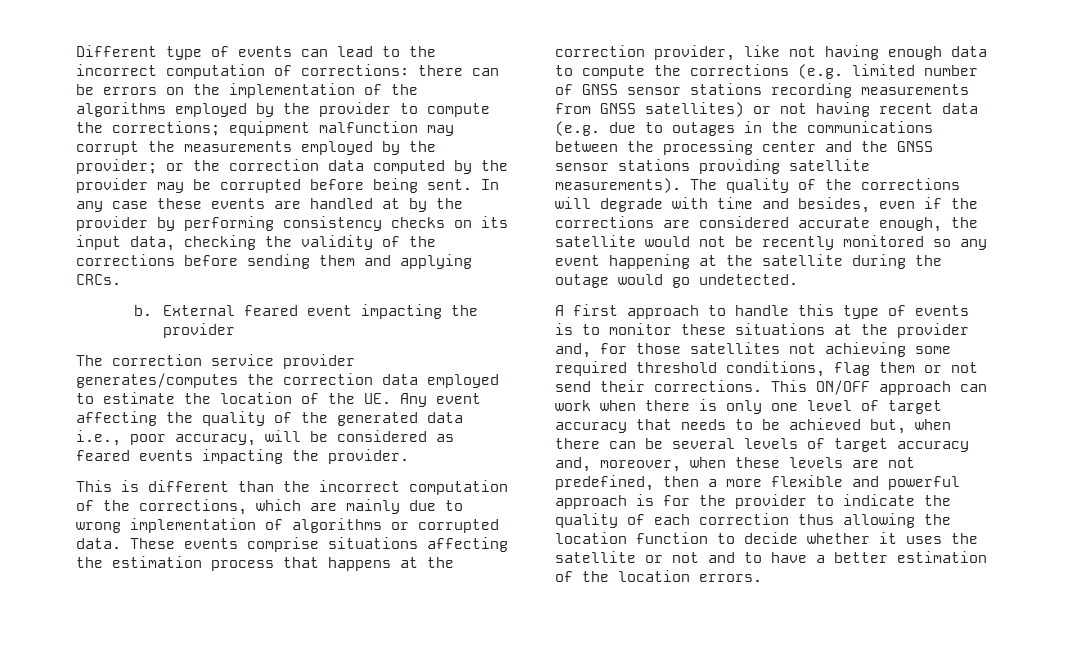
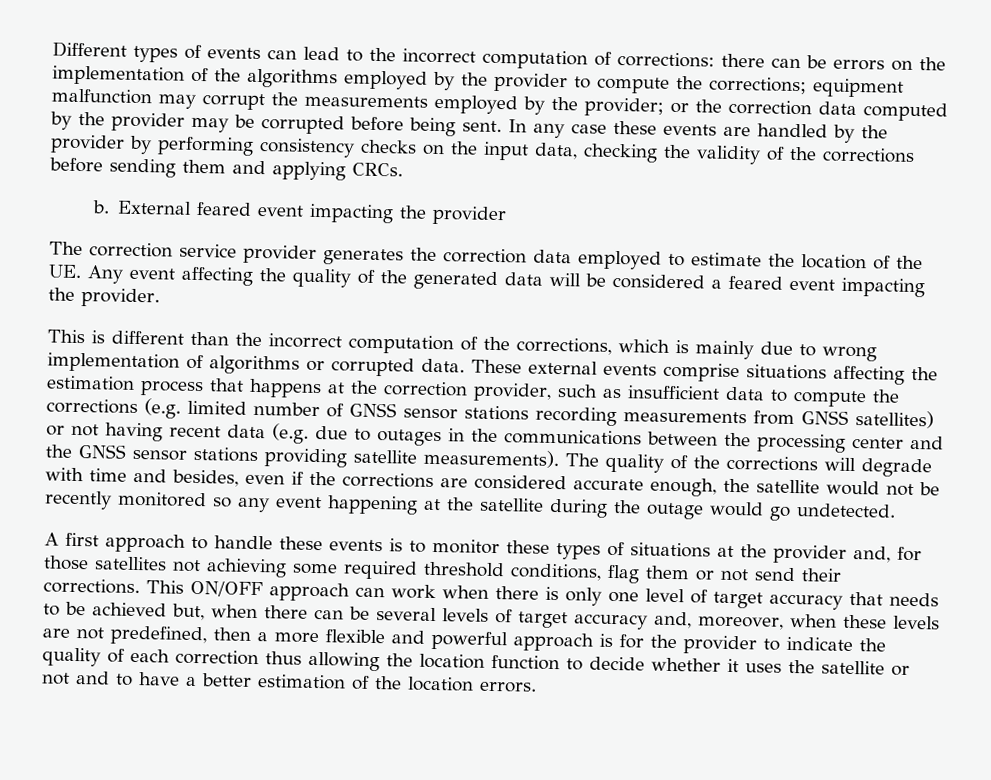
[166,46,202,60] type -> [133,45,178,63] types
[382,198,400,209] at -> (828, 130) none
[481,216,508,228] its -> [450,141,478,155] the
[76,373,238,388] generates/computes -> [323,248,404,266] generates
[76,430,454,446] [76,450,193,461] i.e., poor accuracy, will be considered as feared events -> [549,272,835,291] will be considered a feared event
[310,503,337,511] are -> [675,340,689,354] is
(175, 543) none -> [528,360,598,375] external
[744,45,942,60] like not having enough -> [556,384,720,400] such as insufficient
[798,304,906,319] this type of -> [279,536,323,551] these
(726, 329) none -> [556,541,625,560] types of

